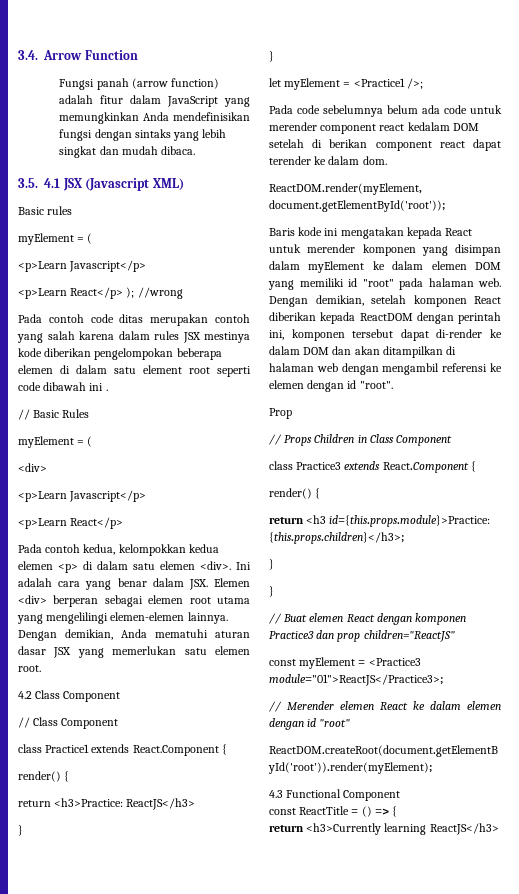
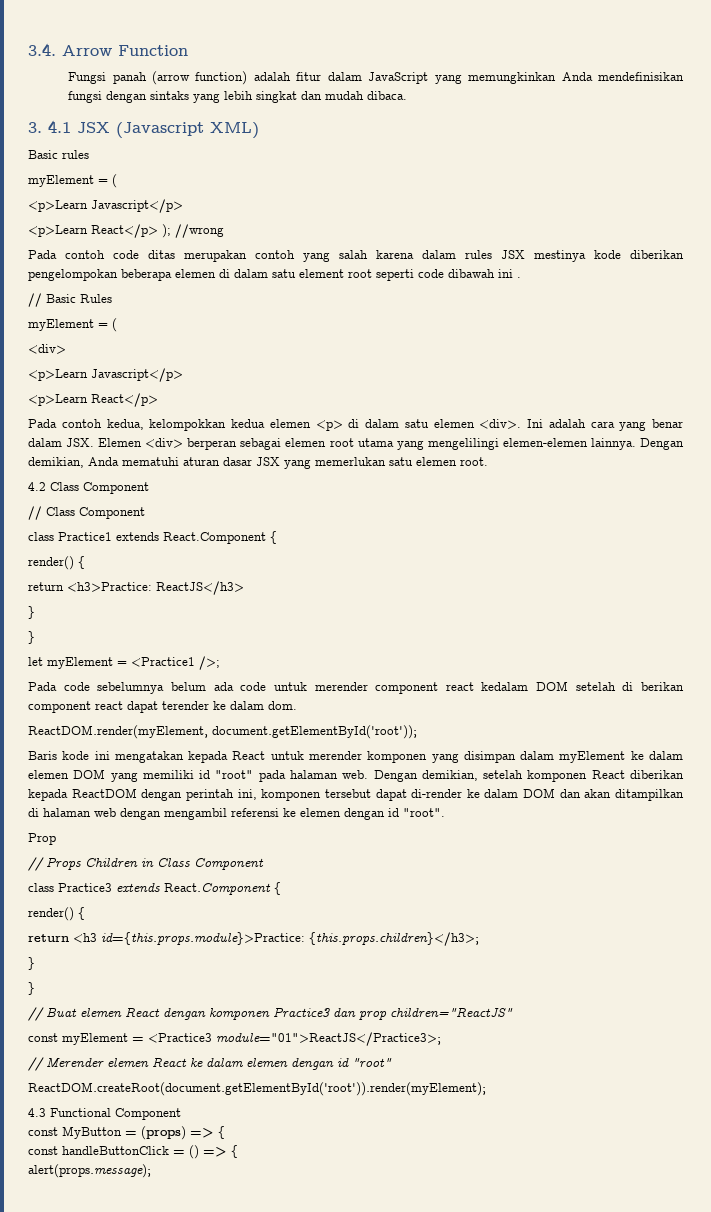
[18,178,38,188] 3.5. -> [28,122,42,133] 3.
[299,806,350,815] ReactTitle -> [62,1126,225,1140] [28,1146,169,1155] MyButton = (props) => { // const handleButtonClick
[269,823,499,835] return <h3>Currently learning ReactJS</h3> -> [28,1164,151,1178] alert(props.message);

